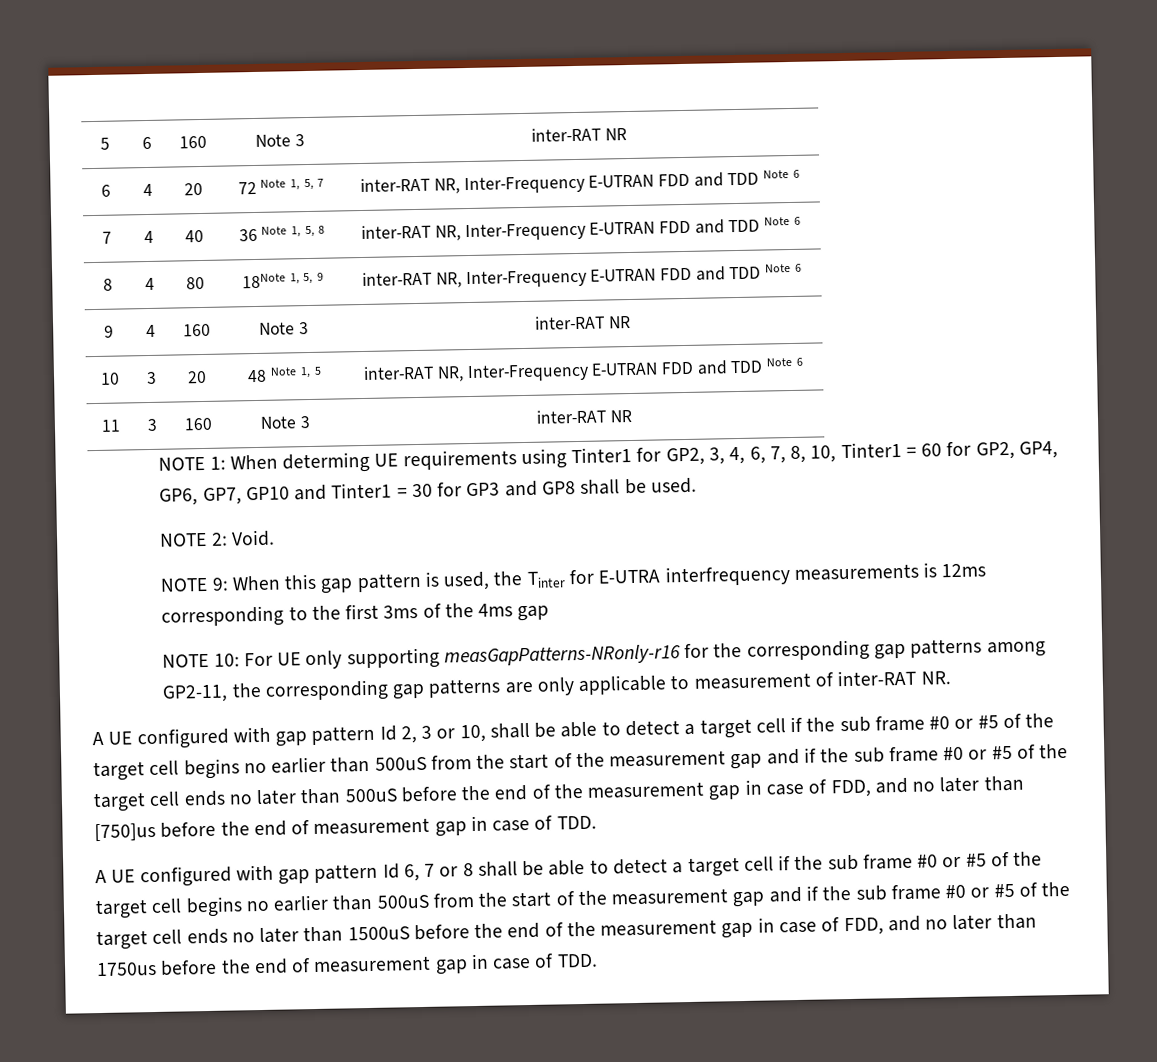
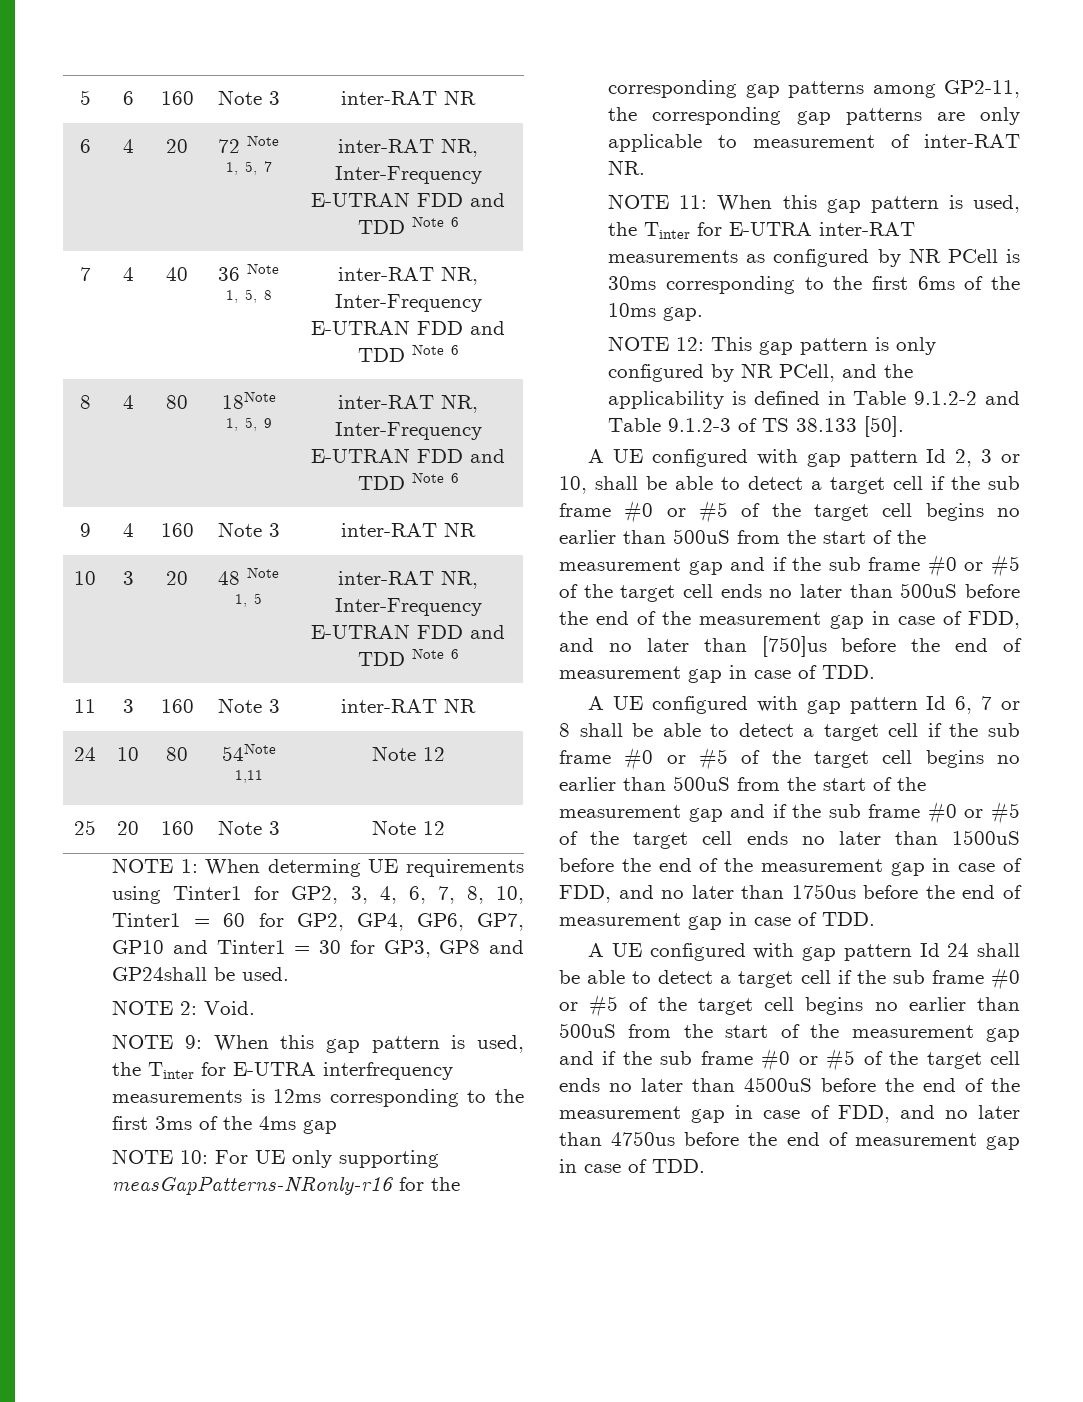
(632, 416) none -> [74,747,96,761] [117,747,139,761] [166,747,188,761] [221,743,276,761] [234,770,263,783] [371,746,445,761] [74,820,96,835] [117,821,139,835] [160,821,194,835] [217,820,280,835] [371,820,445,835] // 24 | 10 | 80 | 54Note 1,11 | Note 12 // 25 | 20 | 160 | Note 3 | Note 12
[466,479,621,497] GP3 and GP8 shall -> [383,940,524,958] [112,967,208,981] GP3, GP8 and GP24shall
(951, 678) none -> [608,194,1020,213] [608,222,916,239] [608,248,1020,267] [608,276,1020,294] [608,303,704,321] [608,336,937,355] [608,363,914,382] [608,391,1020,409] [608,416,905,437] // NOTE 11: When this gap pattern is used, the Tinter for E-UTRA inter-RAT measurements as configured by NR PCell is 30ms corresponding to the first 6ms of the 10ms gap. // NOTE 12: This gap pattern is only configured by NR PCell, and the applicability is defined in Table 9.1.2-2 and Table 9.1.2-3 of TS 38.133 [50].
(598, 960) none -> [588,943,1020,961] [559,967,1020,990] [559,994,1020,1017] [559,1023,1020,1042] [559,1048,1020,1071] [559,1077,1020,1092] [559,1105,1020,1123] [559,1131,1020,1150] [559,1159,705,1173] // A UE configured with gap pattern Id 24 shall be able to detect a target cell if the sub frame #0 or #5 of the target cell begins no earlier than 500uS from the start of the measurement gap and if the sub frame #0 or #5 of the target cell ends no later than 4500uS before the end of the measurement gap in case of FDD, and no later than 4750us before the end of measurement gap in case of TDD.

